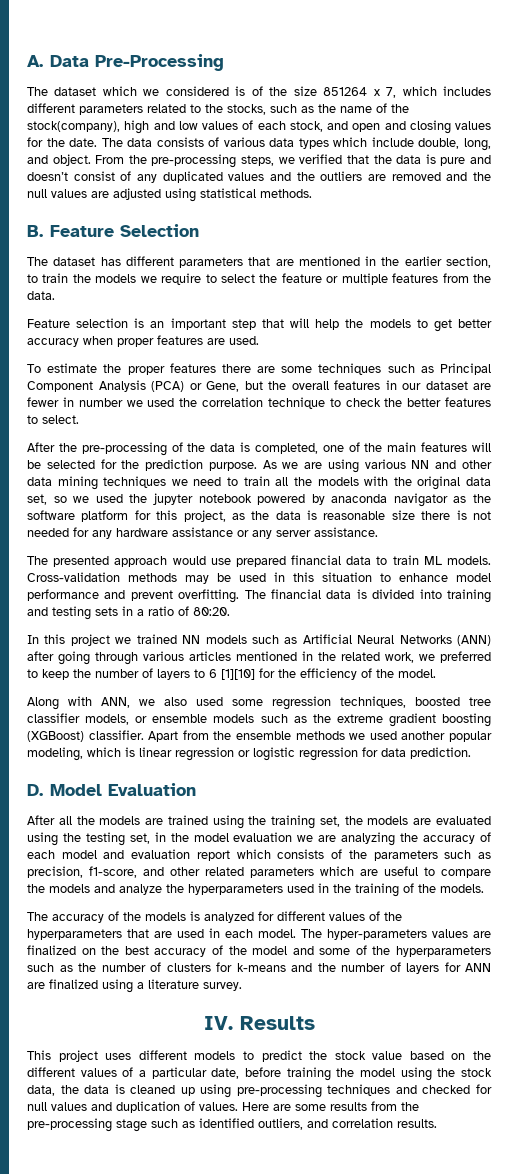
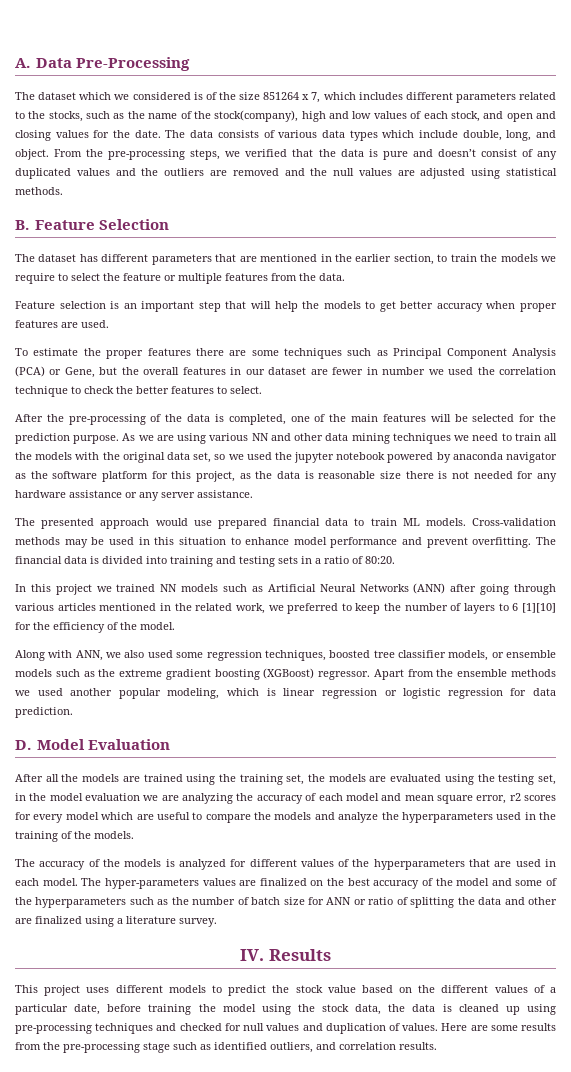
[88,730,144,740] classifier. -> [318,671,371,680] regressor.
[131,849,492,861] [27,866,314,878] evaluation report which consists of the parameters such as precision, f1-score, and other related parameters -> [404,793,557,804] [15,812,99,823] mean square error, r2 scores for every model
[166,962,491,974] clusters for k-means and the number of layers for ANN -> [251,897,558,908] batch size for ANN or ratio of splitting the data and other

